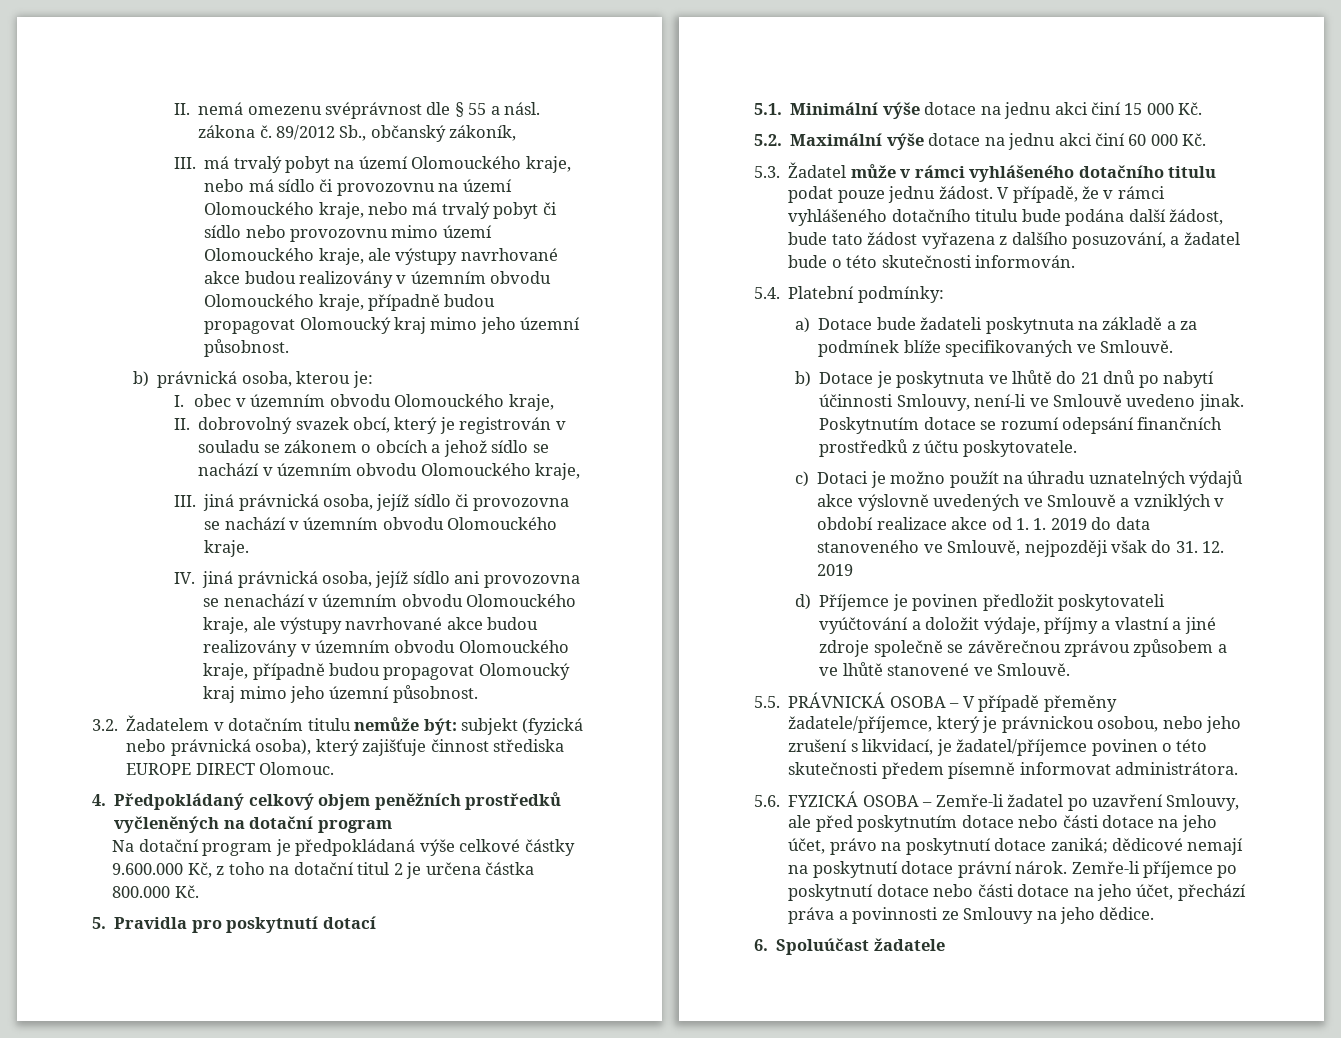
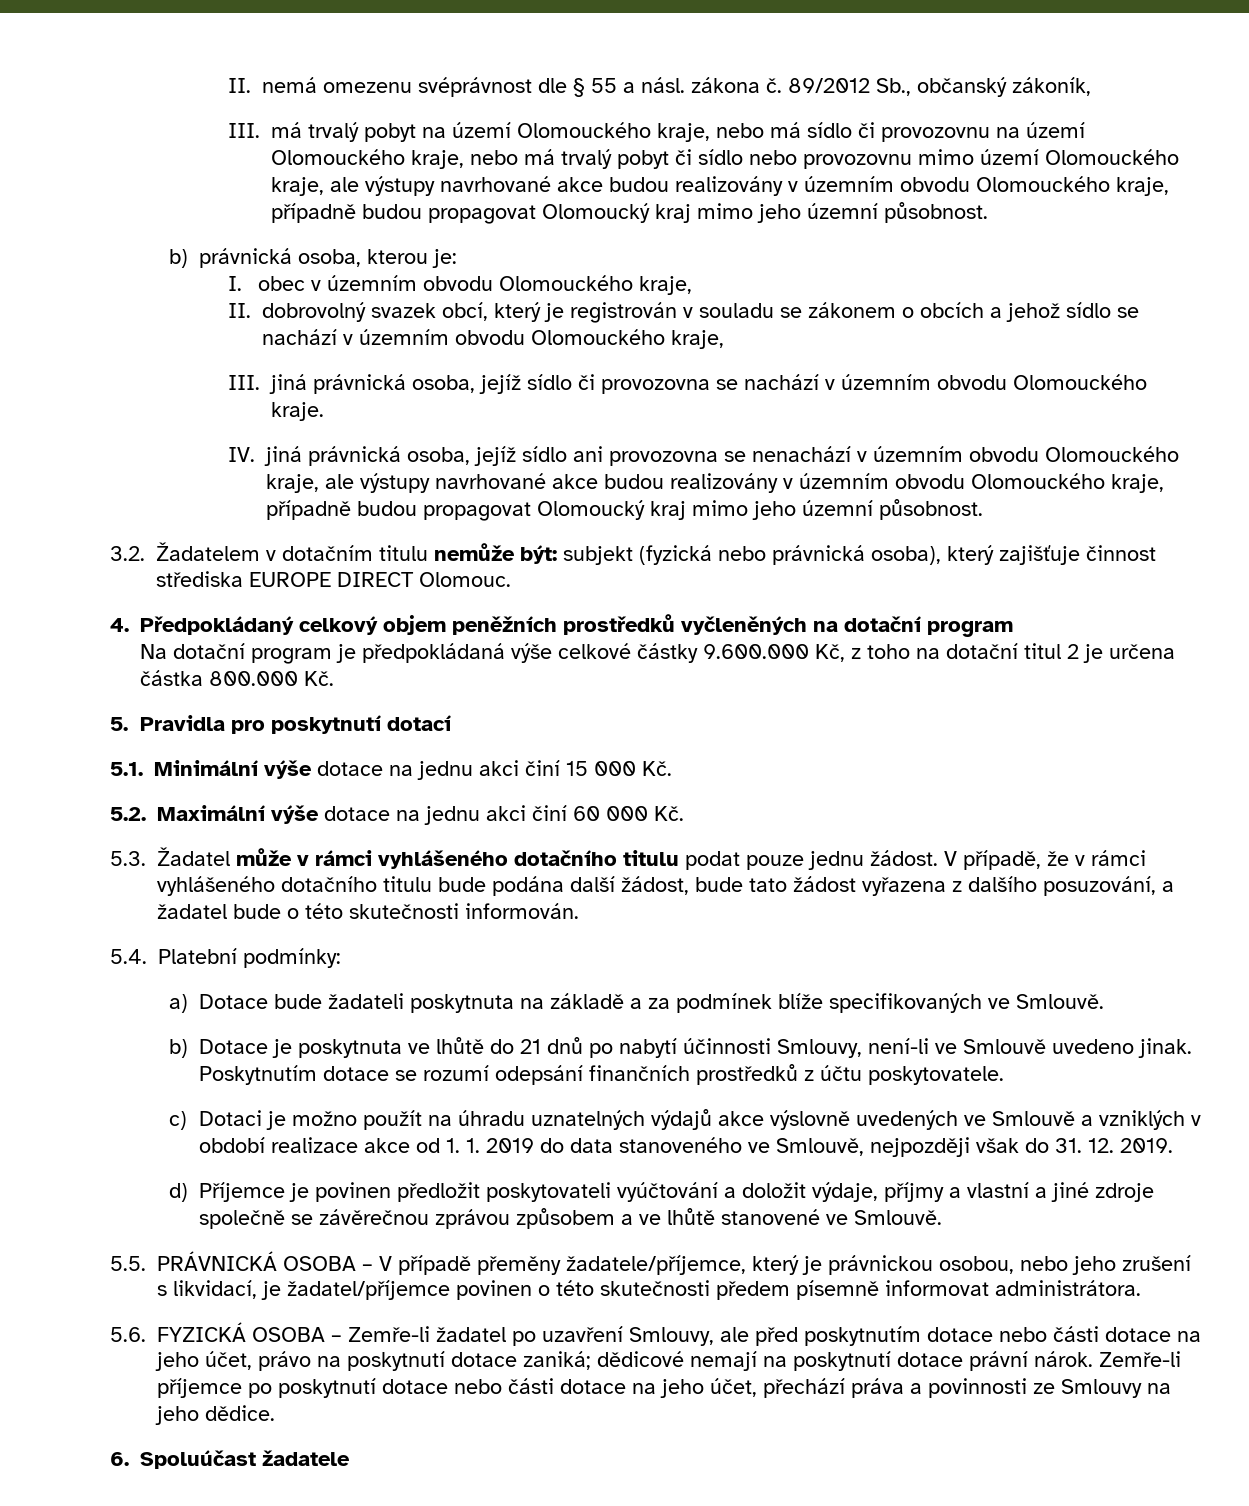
[817,564,854,576] 2019 -> [1119,1138,1173,1153] 2019.

